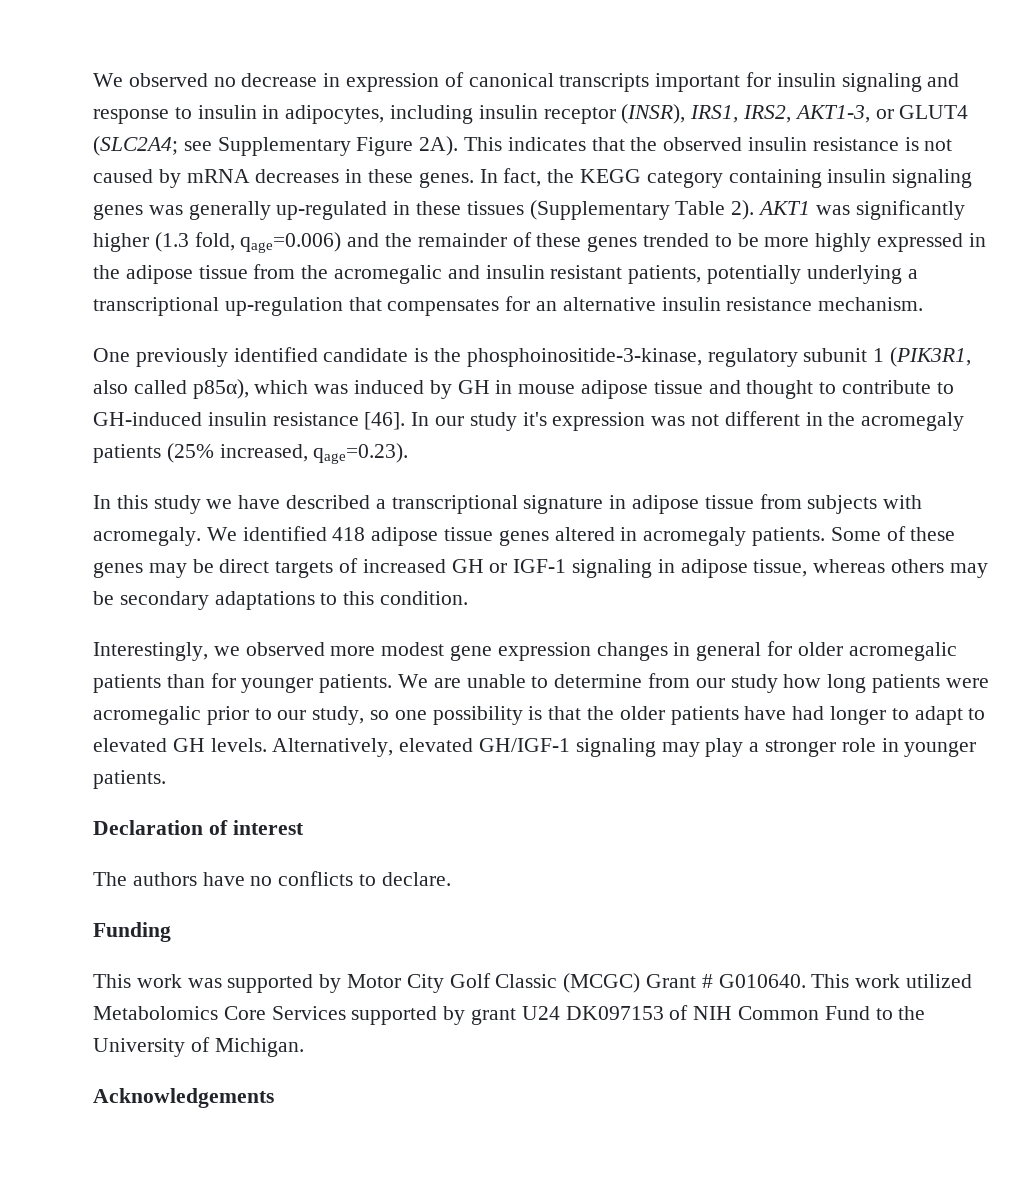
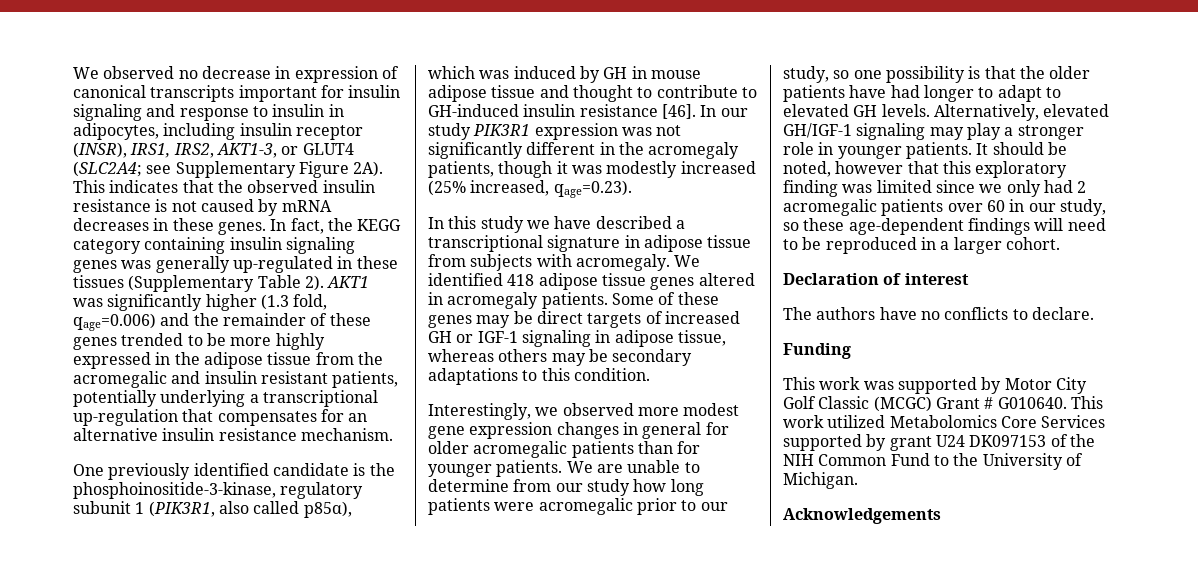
[522,412,547,426] it's -> [473,124,531,136] PIK3R1
(720, 420) none -> [428,142,523,159] significantly
[93,444,161,463] patients -> [428,161,756,178] patients, though it was modestly increased
(166, 779) none -> [976,142,1067,155] [783,161,1068,178] [783,180,1087,197] [783,199,1106,216] [783,218,1106,235] [783,237,1060,254] It should be noted, however that this exploratory finding was limited since we only had 2 acromegalic patients over 60 in our study, so these age-dependent findings will need to be reproduced in a larger cohort.
(689, 1012) none -> [1069,434,1095,447] the

